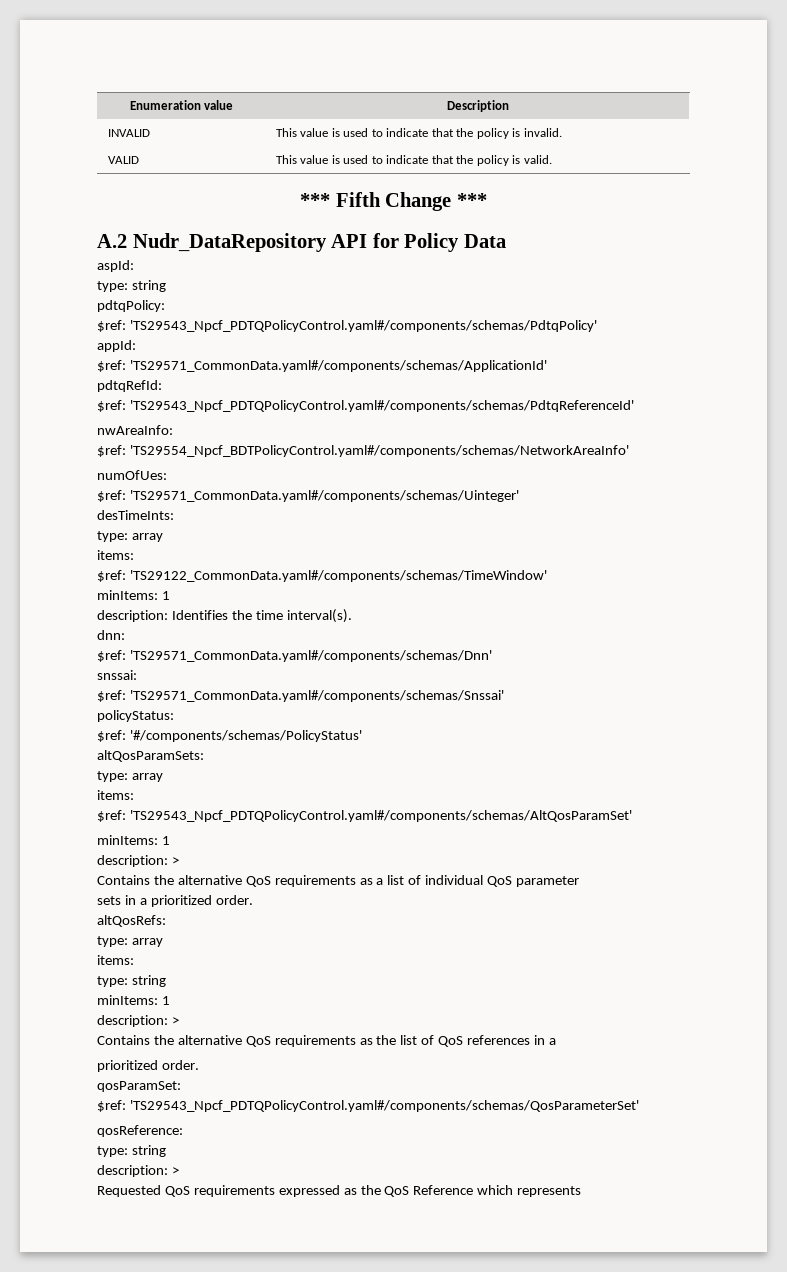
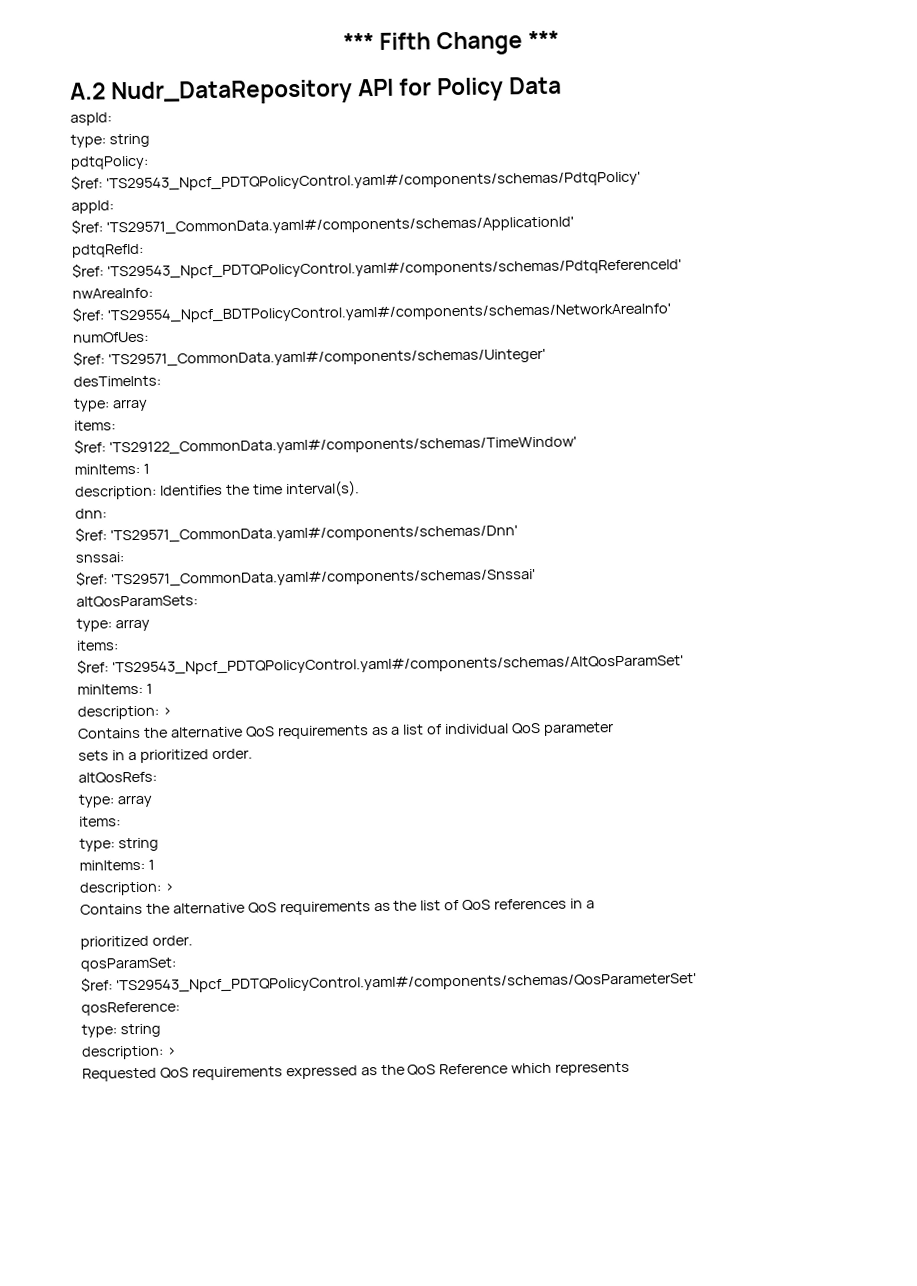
[129,100,234,110] [446,100,509,112] [107,129,150,137] [275,128,562,139] [107,156,139,164] [275,155,552,166] Enumeration value | Description // INVALID | This value is used to indicate that the policy is invalid. // VALID | This value is used to indicate that the policy is valid. // -> (342, 42) none
[97,710,174,722] [97,730,362,742] // policyStatus: // $ref: '#/components/schemas/PolicyStatus' -> (536, 578) none

